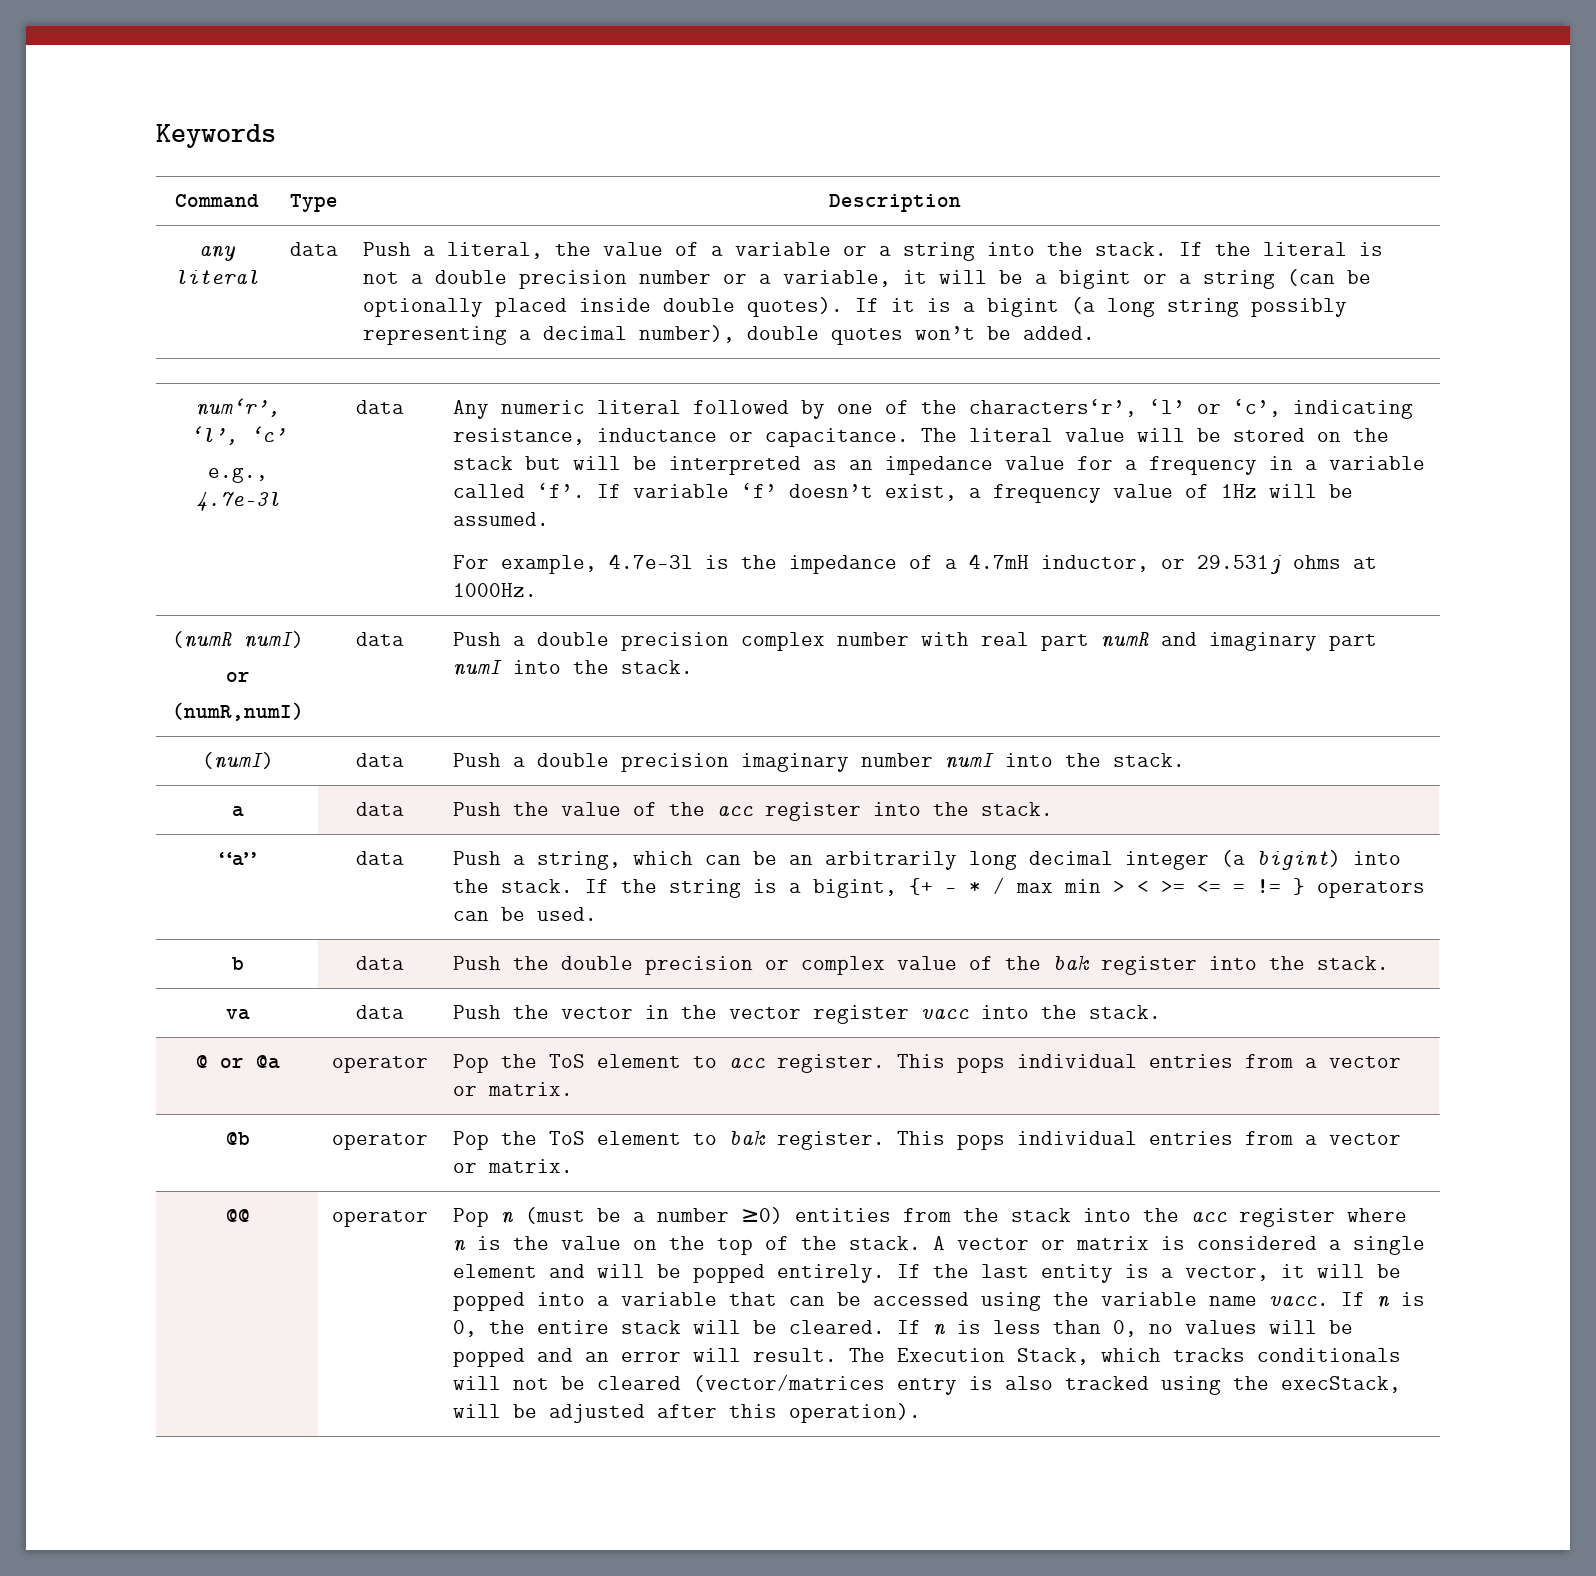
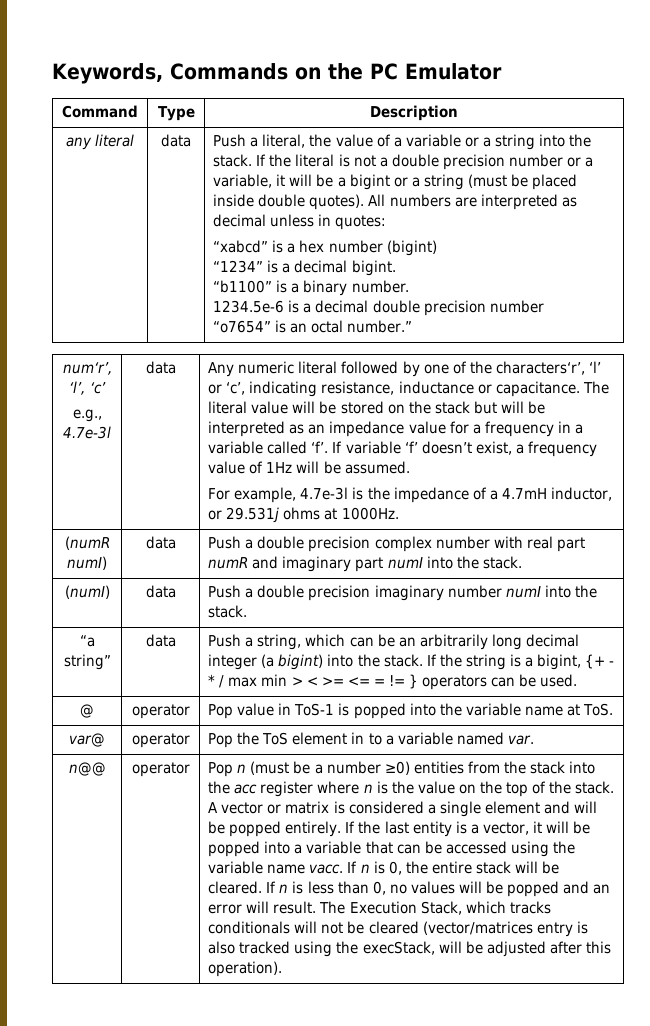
[156,124,276,148] Keywords -> [52,63,502,84] Keywords, Commands on the PC Emulator
[1286,269,1371,286] [362,298,483,317] (can be optionally -> [467,174,528,188] (must be
[854,297,1347,317] [362,325,1095,345] If it is a bigint (a long string possibly representing a decimal number), double quotes won’t be added. -> [368,194,577,210] [213,214,387,230] [213,240,437,256] [213,260,396,276] [213,280,410,296] [213,300,544,316] [213,320,413,333] All numbers are interpreted as decimal unless in quotes: // “xabcd” is a hex number (bigint) // “1234” is a decimal bigint. // “b1100” is a binary number. // 1234.5e-6 is a decimal double precision number // “o7654” is an octal number.”
[225,671,250,682] [171,702,304,721] // or // (numR,numI) -> (107, 563) none
[231,806,244,817] [355,802,404,816] [452,802,1053,821] [218,852,256,866] a | data | Push the value of the acc register into the stack. // “a” -> [79,635,95,647] [63,654,111,670] “a string”
[231,957,244,970] [355,956,404,970] [452,954,1389,975] [225,1009,250,1020] [355,1005,404,1019] [452,1005,1161,1024] [195,1055,280,1069] [331,1056,428,1073] [452,1054,1401,1073] [452,1082,573,1096] [225,1132,250,1145] [331,1133,428,1150] [452,1129,1401,1150] [452,1159,573,1173] [225,1209,250,1222] b | data | Push the double precision or complex value of the bak register into the stack. // va | data | Push the vector in the vector register vacc into the stack. // @ or @a | operator | Pop the ToS element to acc register. This pops individual entries from a vector or matrix. // @b | operator | Pop the ToS element to bak register. This pops individual entries from a vector or matrix. // @@ -> [80,704,94,718] [131,704,190,719] [208,703,613,719] [69,733,105,747] [131,733,190,748] [208,732,534,748] [68,762,106,776] @ | operator | Pop value in ToS-1 is popped into the variable name at ToS. // var@ | operator | Pop the ToS element in to a variable named var. // n@@

